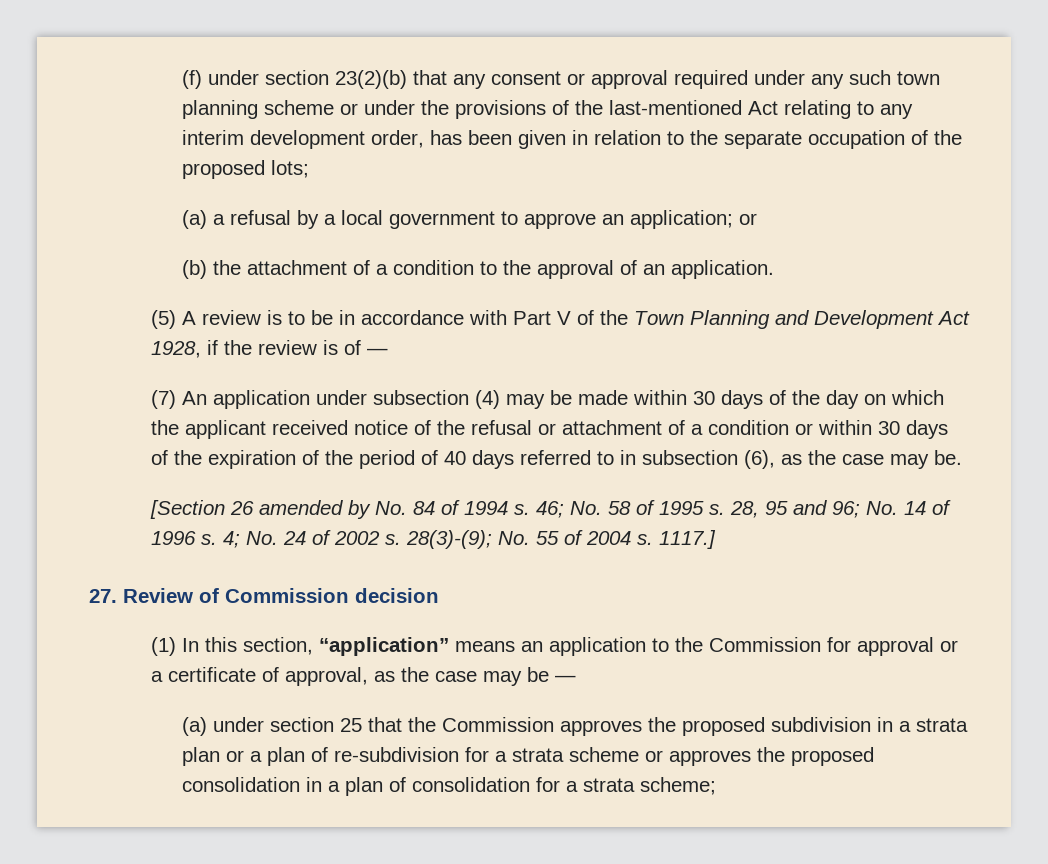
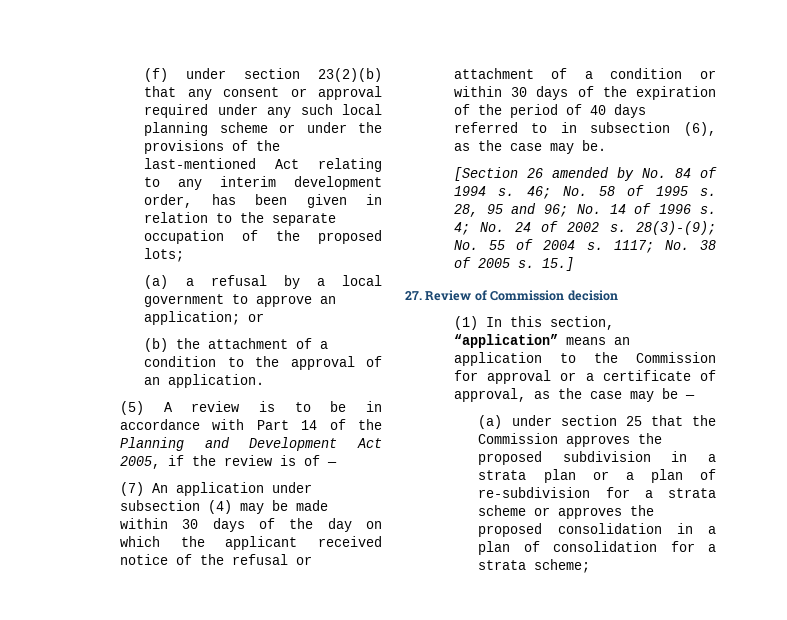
[896,71,940,85] town -> [342,104,382,115] local
[556,310,684,325] V of the Town -> [301,419,383,430] 14 of the
[150,341,201,358] 1928, -> [119,456,160,469] 2005,
[658,530,716,549] 1117.] -> [613,240,716,253] [453,257,574,271] 1117; No. 38 of 2005 s. 15.]

